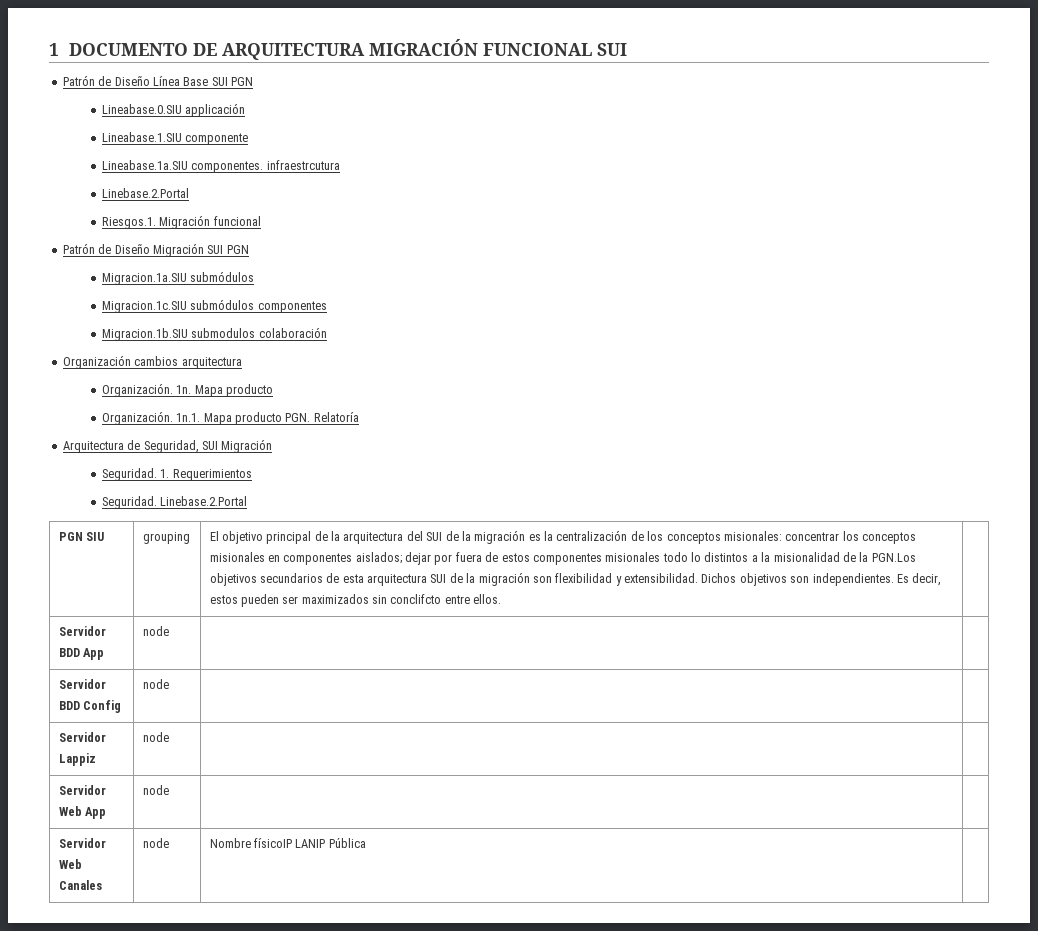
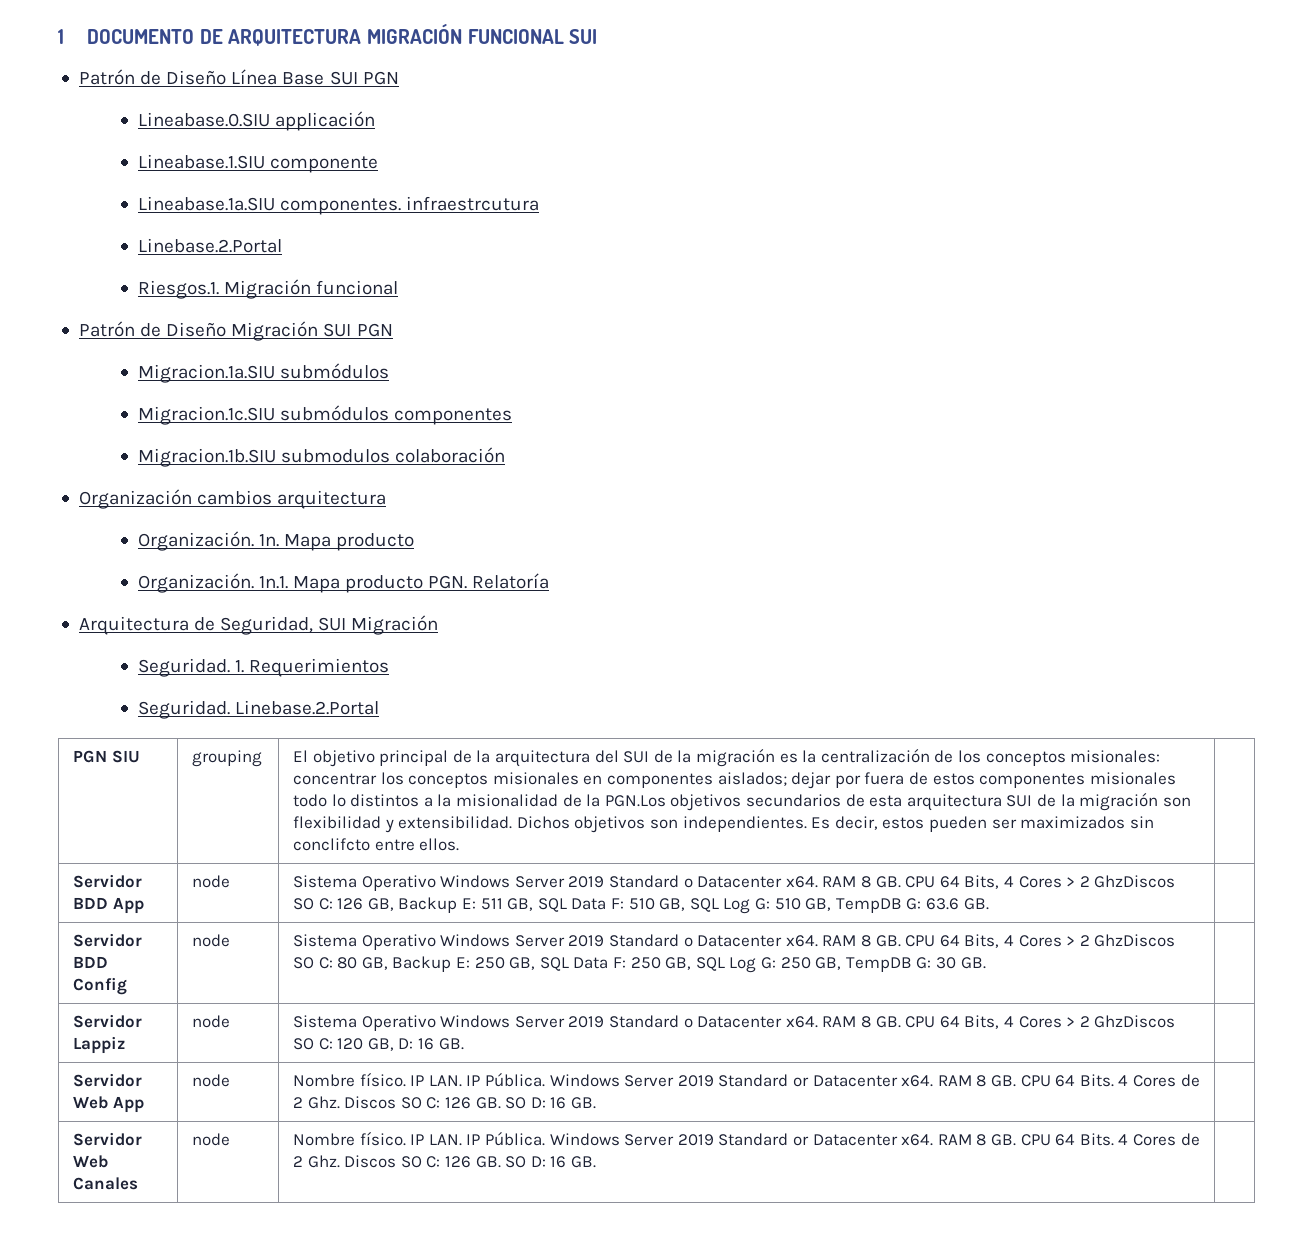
[58,679,106,689] [58,700,121,713] [142,679,169,689] [58,732,106,742] [58,753,96,766] [142,732,169,742] [58,785,106,795] [58,806,106,819] [142,785,169,795] | // Servidor BDD Config | node | | // Servidor Lappiz | node | | // Servidor Web App | node | -> [293,875,1176,891] [293,897,989,914] [73,933,143,947] [73,956,109,968] [73,977,128,995] [192,934,231,947] [293,934,1176,950] [293,956,986,973] [73,1014,143,1028] [73,1036,126,1054] [192,1015,231,1028] [293,1015,1176,1031] [293,1038,464,1051] [73,1073,143,1087] [73,1096,144,1113] [192,1074,231,1087] [293,1072,1200,1087] [293,1096,597,1109] Sistema Operativo Windows Server 2019 Standard o Datacenter x64. RAM 8 GB. CPU 64 Bits, 4 Cores > 2 GhzDiscos SO C: 126 GB, Backup E: 511 GB, SQL Data F: 510 GB, SQL Log G: 510 GB, TempDB G: 63.6 GB. | // Servidor BDD Config | node | Sistema Operativo Windows Server 2019 Standard o Datacenter x64. RAM 8 GB. CPU 64 Bits, 4 Cores > 2 GhzDiscos SO C: 80 GB, Backup E: 250 GB, SQL Data F: 250 GB, SQL Log G: 250 GB, TempDB G: 30 GB. | // Servidor Lappiz | node | Sistema Operativo Windows Server 2019 Standard o Datacenter x64. RAM 8 GB. CPU 64 Bits, 4 Cores > 2 GhzDiscos SO C: 120 GB, D: 16 GB. | // Servidor Web App | node | Nombre físico. IP LAN. IP Pública. Windows Server 2019 Standard or Datacenter x64. RAM 8 GB. CPU 64 Bits. 4 Cores de 2 Ghz. Discos SO C: 126 GB. SO D: 16 GB.
[253,838,366,848] físicoIP LANIP Pública -> [359,1131,1200,1146] [293,1155,597,1168] físico. IP LAN. IP Pública. Windows Server 2019 Standard or Datacenter x64. RAM 8 GB. CPU 64 Bits. 4 Cores de 2 Ghz. Discos SO C: 126 GB. SO D: 16 GB.

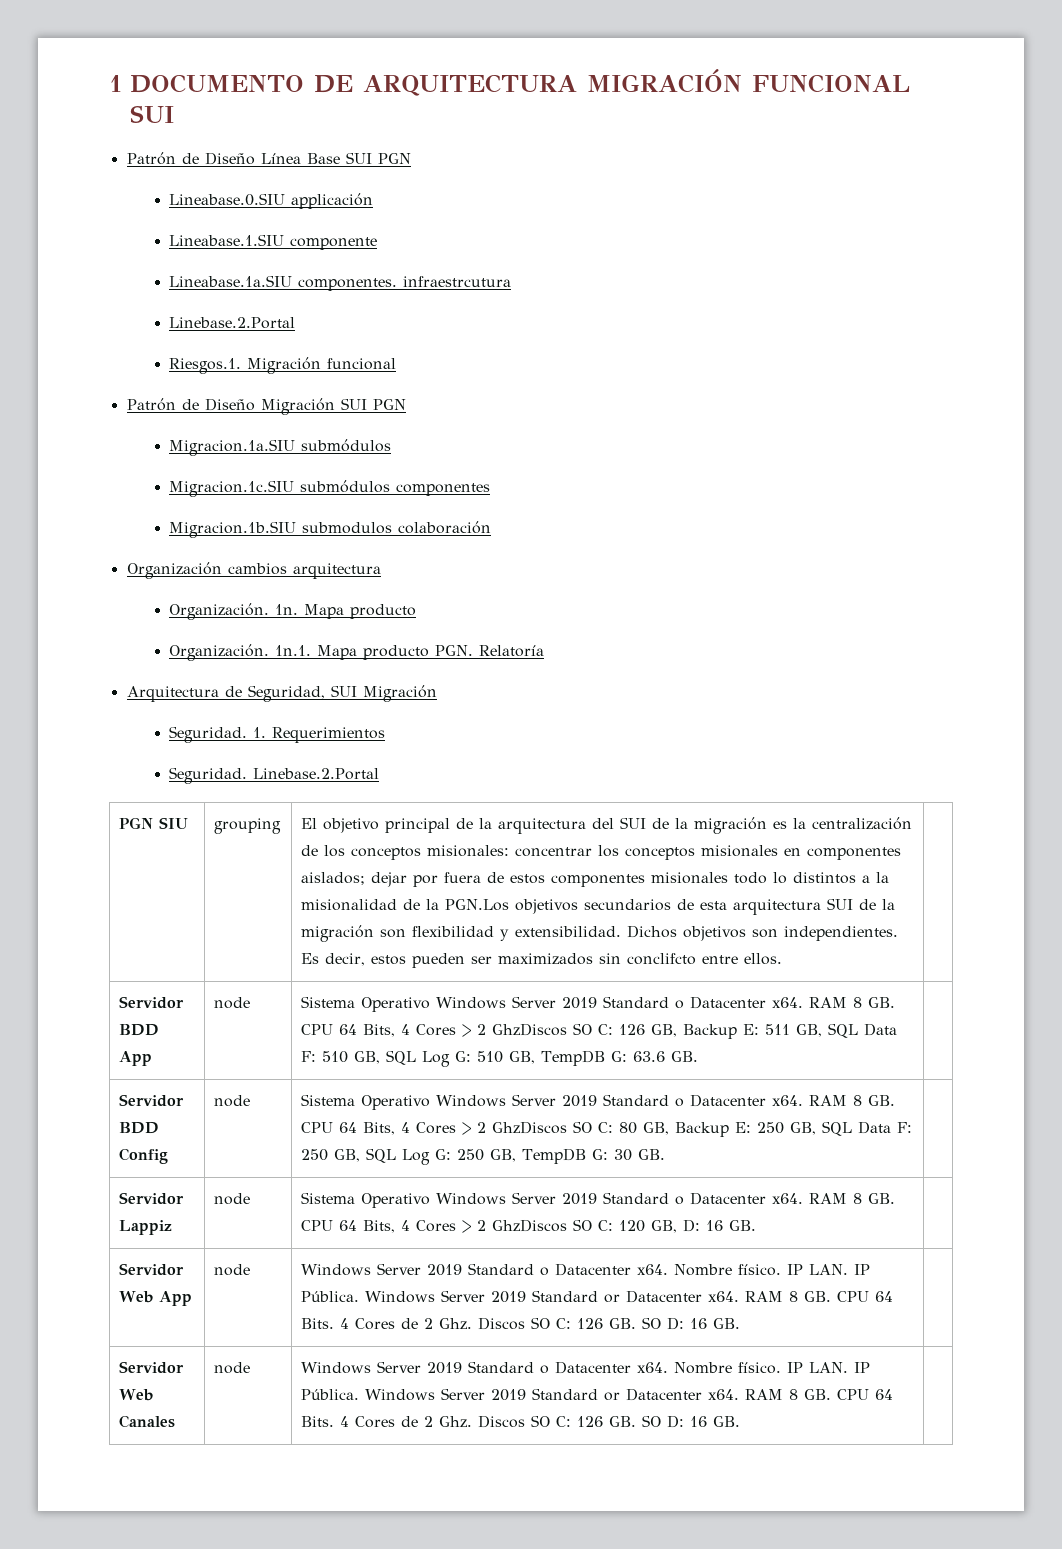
(231, 1080) none -> [301,1263,669,1276] Windows Server 2019 Standard o Datacenter x64.
(231, 1139) none -> [301,1361,669,1374] Windows Server 2019 Standard o Datacenter x64.

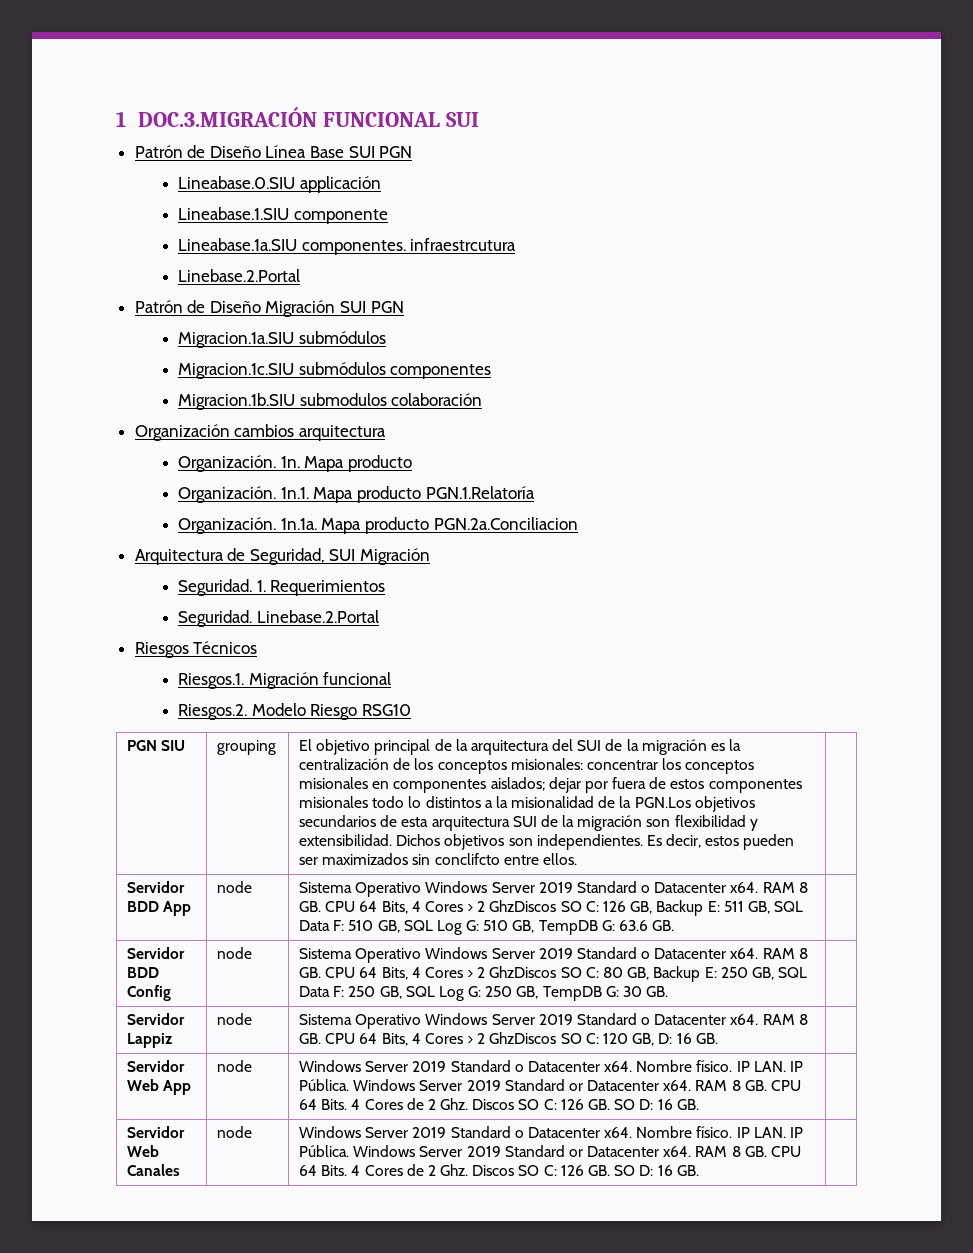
[109,69,743,96] 1 DOCUMENTO DE ARQUITECTURA MIGRACIÓN -> [116,107,317,127] 1 DOC.3.MIGRACIÓN
[168,357,396,374] // Riesgos.1. Migración funcional -> (301, 275) none
[434,645,544,657] PGN. Relatoría -> [425,486,535,499] [178,517,578,534] PGN.1.Relatoría // Organización. 1n.1a. Mapa producto PGN.2a.Conciliacion
(379, 774) none -> [134,641,258,658] [178,672,392,689] [178,703,412,720] // Riesgos Técnicos // Riesgos.1. Migración funcional // Riesgos.2. Modelo Riesgo RSG10

